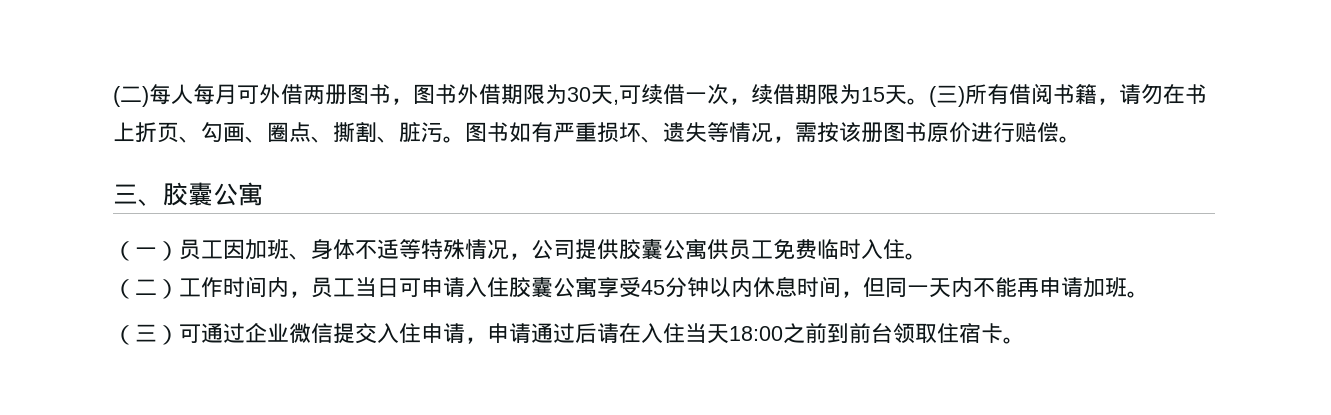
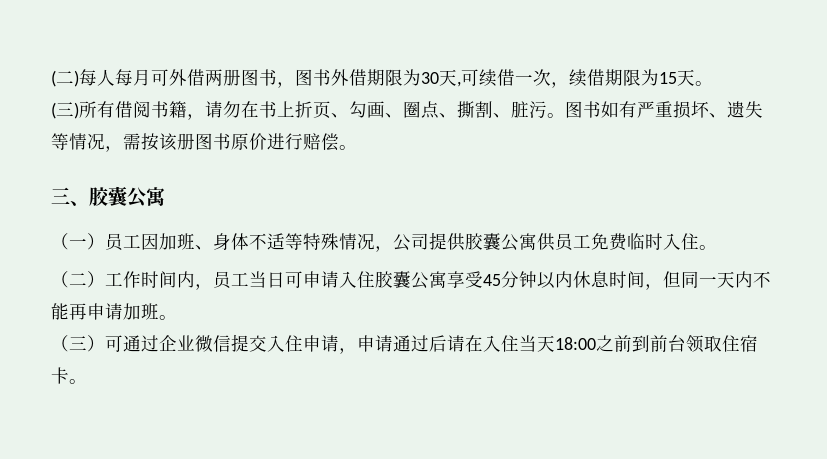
(929, 101) none -> (713, 83) //

